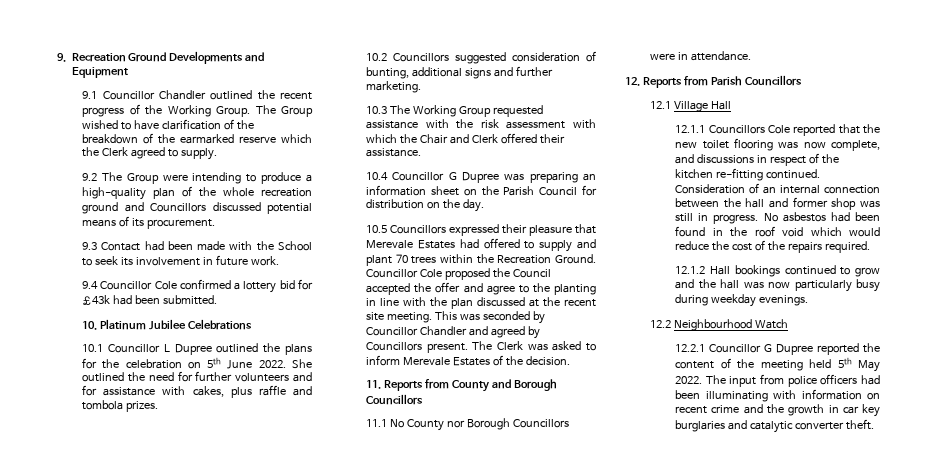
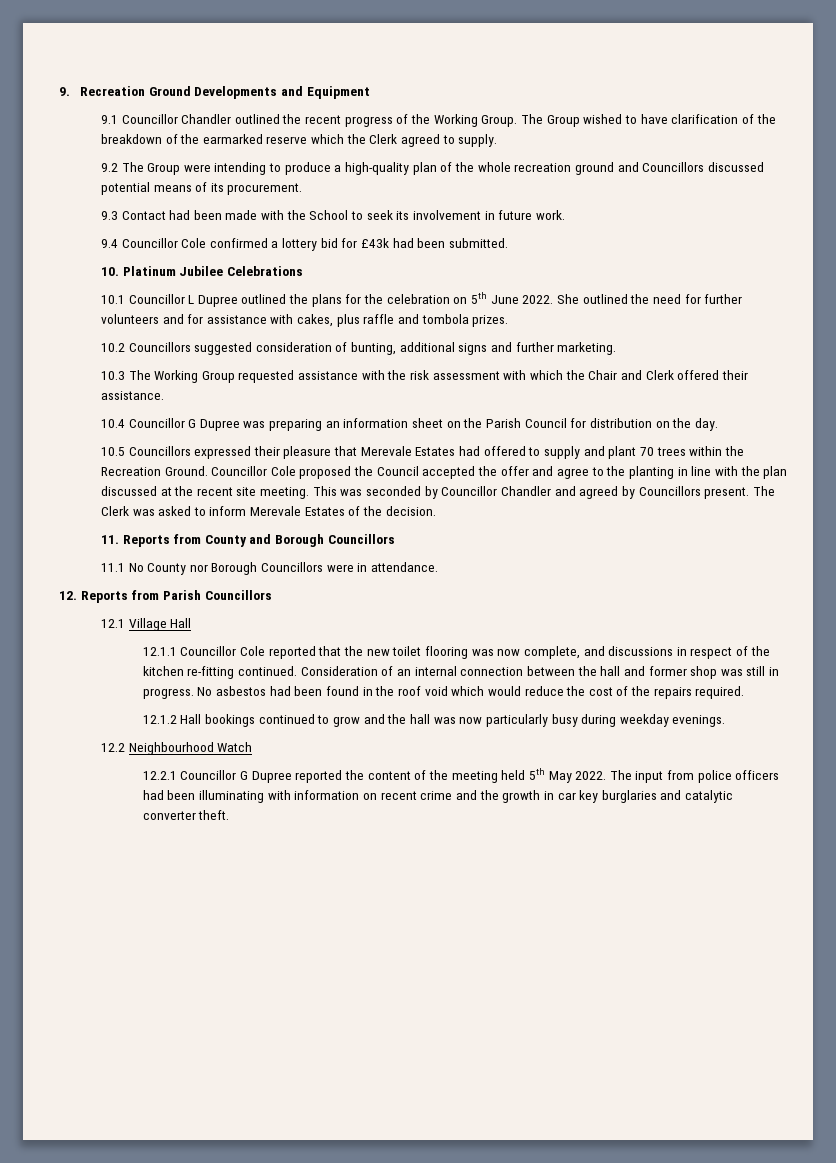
[708,125,765,134] Councillors -> [180,646,237,656] Councillor

